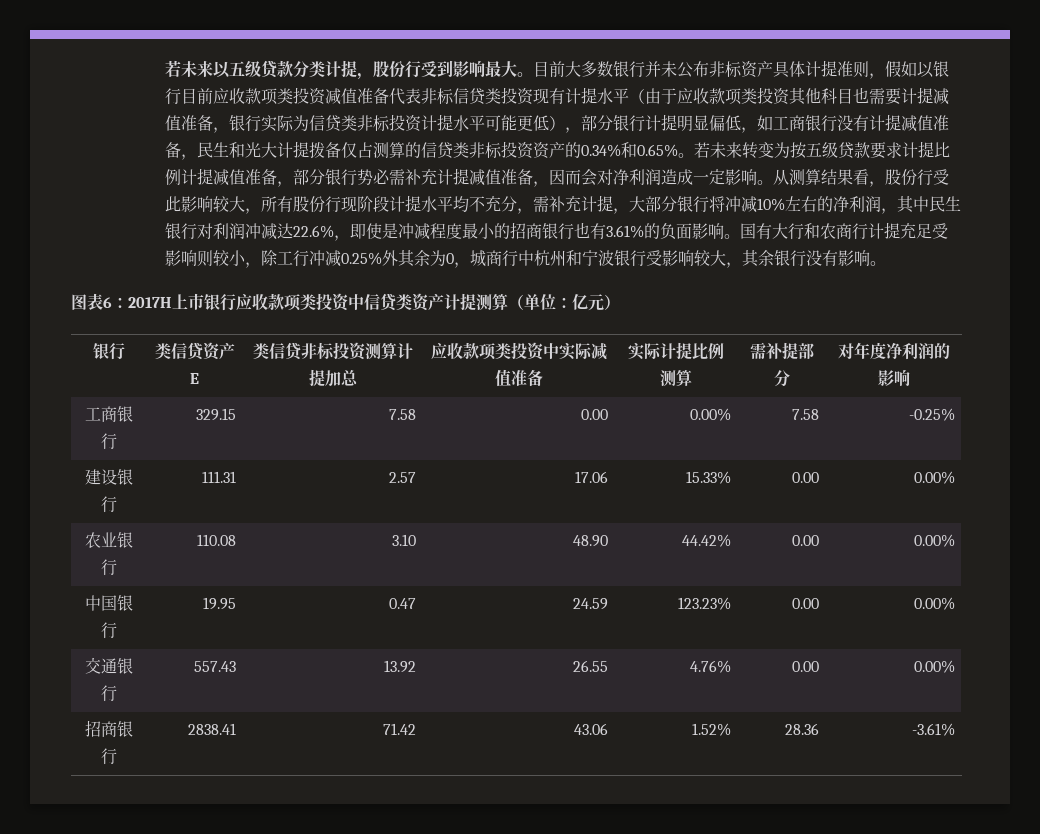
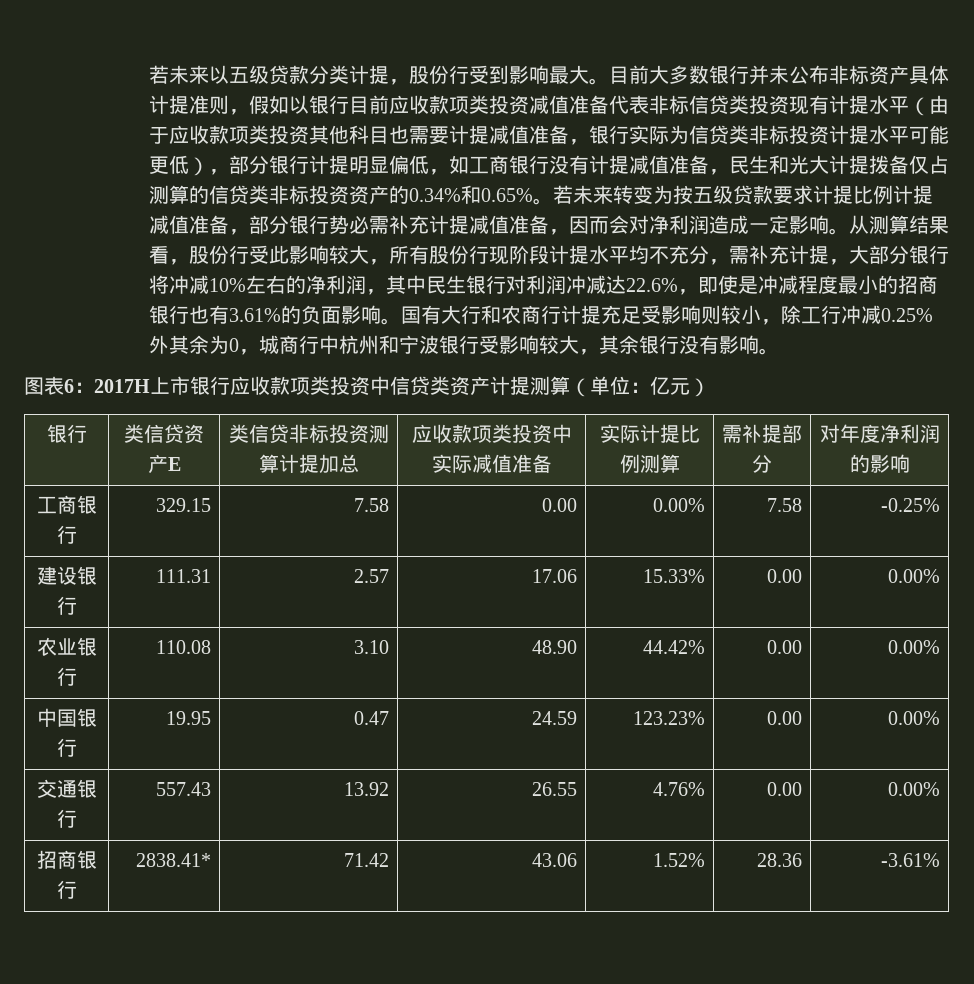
[187,723,236,735] 2838.41 -> [136,853,212,867] 2838.41*

